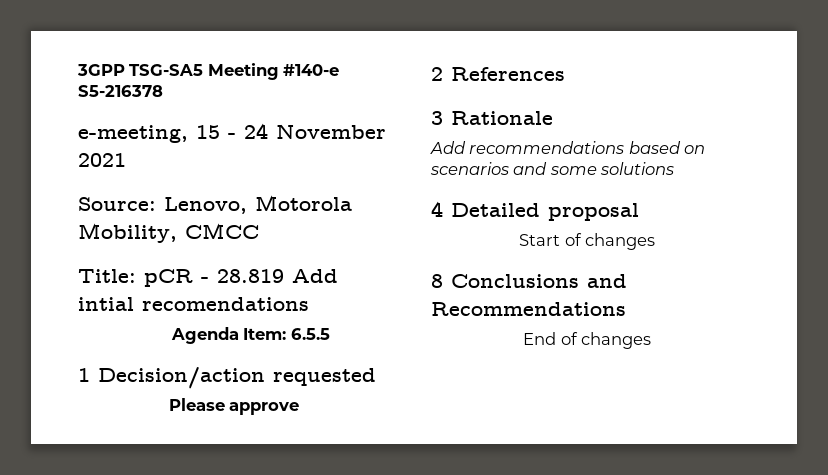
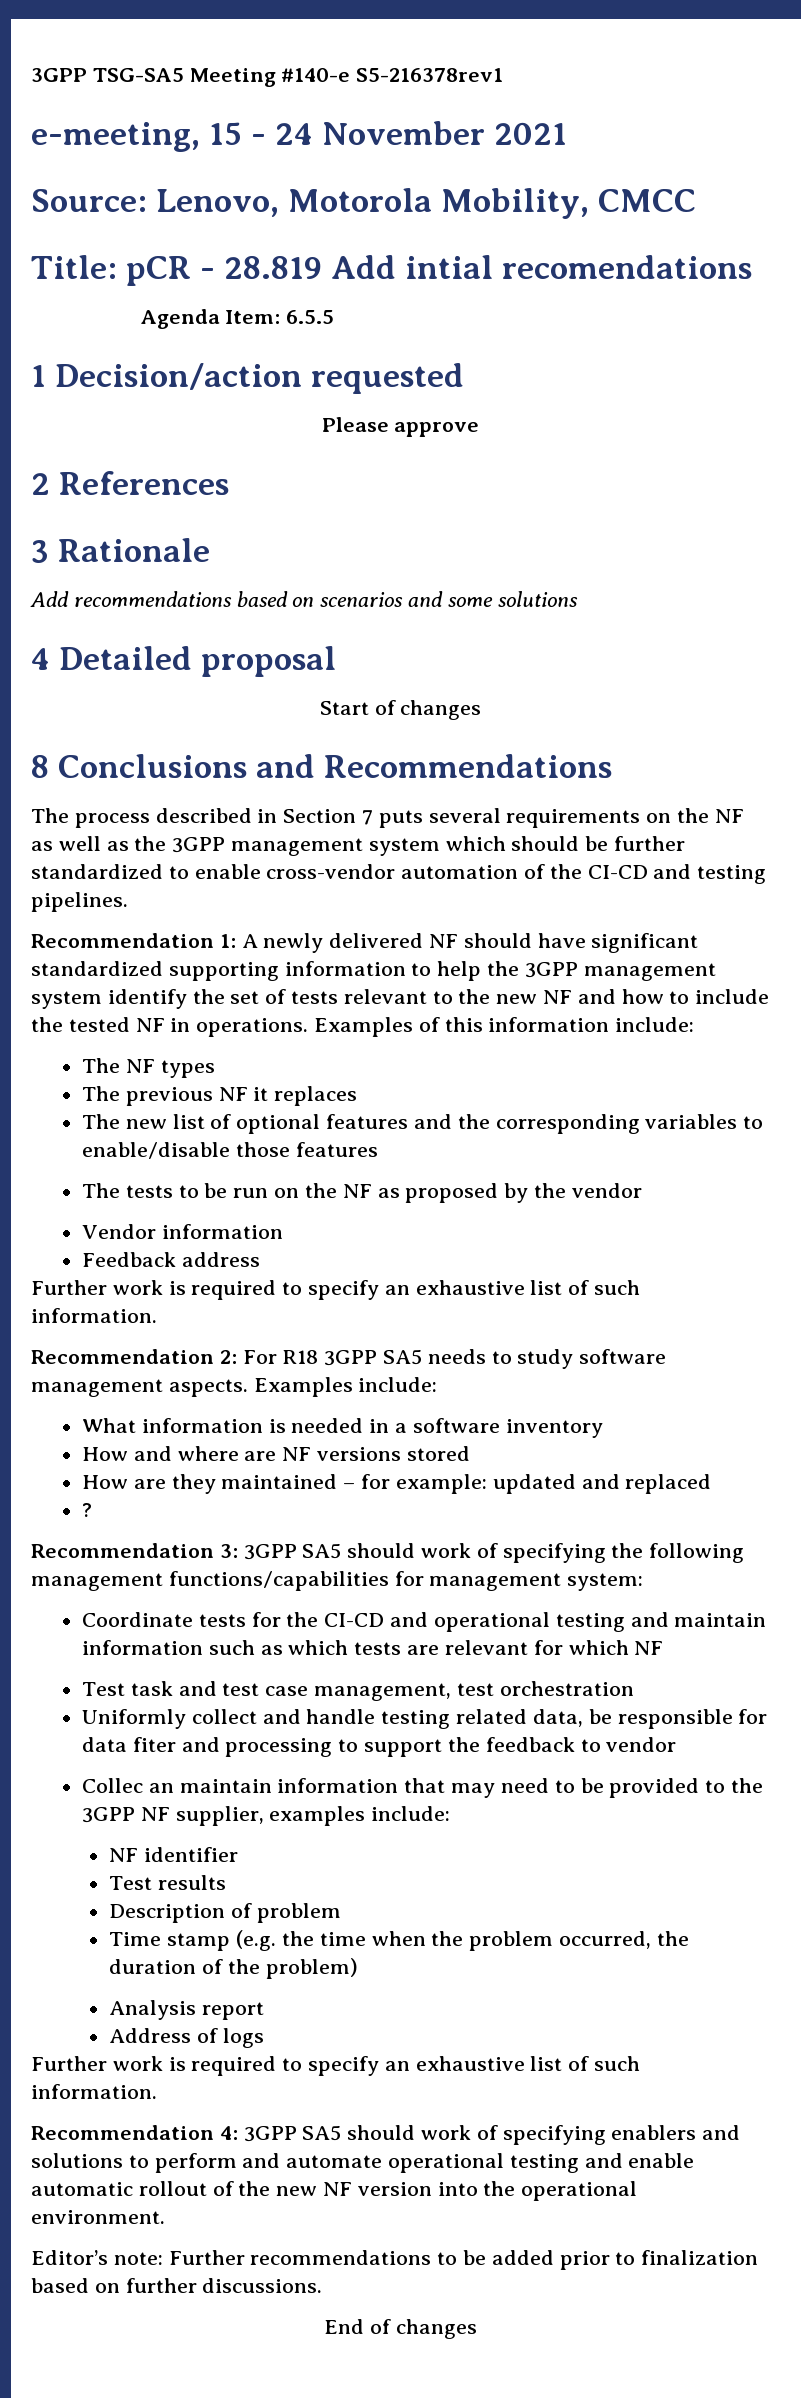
[78,85,163,97] S5-216378 -> [356,68,504,82] S5-216378rev1
(626, 309) none -> [31,808,744,828] [31,836,686,856] [31,864,767,884] [31,892,128,912] [31,933,699,953] [31,961,716,981] [31,989,770,1009] [31,1017,695,1037] [82,1058,215,1078] [82,1086,358,1106] [82,1114,764,1134] [82,1142,378,1159] [82,1183,642,1203] [82,1224,283,1239] [82,1252,260,1267] [31,1280,641,1300] [31,1308,157,1323] [31,1349,667,1369] [31,1377,438,1397] [82,1418,603,1438] [82,1446,470,1461] [82,1474,712,1494] [82,1503,93,1517] [31,1543,745,1563] [31,1571,644,1591] [82,1612,767,1632] [82,1640,664,1655] [82,1681,634,1701] [82,1709,768,1729] [82,1737,677,1757] [82,1778,763,1798] [82,1806,451,1826] [109,1847,239,1862] [109,1875,227,1890] [109,1903,342,1923] [109,1930,689,1951] [109,1958,358,1979] [109,2000,265,2020] [109,2028,265,2048] [31,2056,641,2076] [31,2084,157,2099] [31,2125,741,2145] [31,2153,695,2173] [31,2181,638,2201] [31,2210,165,2224] [31,2250,759,2270] [31,2278,323,2293] // The process described in Section 7 puts several requirements on the NF as well as the 3GPP management system which should be further standardized to enable cross-vendor automation of the CI-CD and testing pipelines. // Recommendation 1: A newly delivered NF should have significant standardized supporting information to help the 3GPP management system identify the set of tests relevant to the new NF and how to include the tested NF in operations. Examples of this information include: // The NF types // The previous NF it replaces // The new list of optional features and the corresponding variables to enable/disable those features // The tests to be run on the NF as proposed by the vendor // Vendor information // Feedback address // Further work is required to specify an exhaustive list of such information. // Recommendation 2: For R18 3GPP SA5 needs to study software management aspects. Examples include: // What information is needed in a software inventory // How and where are NF versions stored // How are they maintained – for example: updated and replaced // ? // Recommendation 3: 3GPP SA5 should work of specifying the following management functions/capabilities for management system: // Coordinate tests for the CI-CD and operational testing and maintain information such as which tests are relevant for which NF // Test task and test case management, test orchestration // Uniformly collect and handle testing related data, be responsible for data fiter and processing to support the feedback to vendor // Collec an maintain information that may need to be provided to the 3GPP NF supplier, examples include: // NF identifier // Test results // Description of problem // Time stamp (e.g. the time when the problem occurred, the duration of the problem) // Analysis report // Address of logs // Further work is required to specify an exhaustive list of such information. // Recommendation 4: 3GPP SA5 should work of specifying enablers and solutions to perform and automate operational testing and enable automatic rollout of the new NF version into the operational environment. // Editor’s note: Further recommendations to be added prior to finalization based on further discussions.

